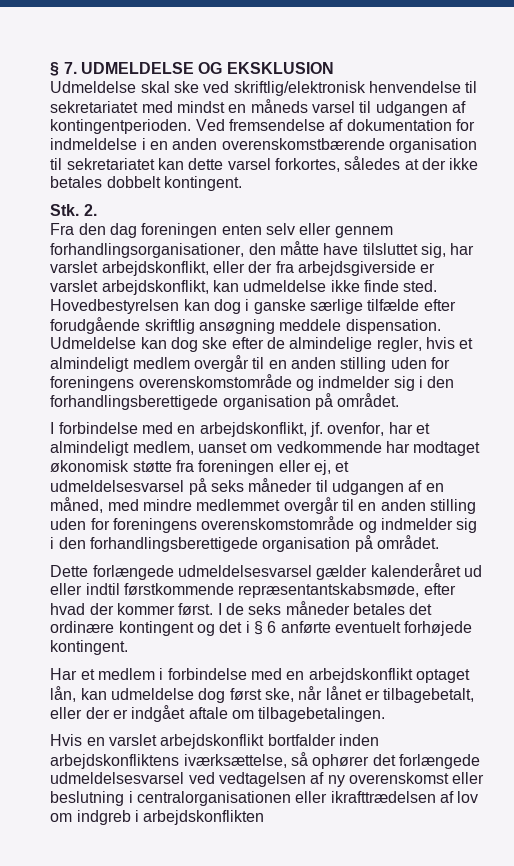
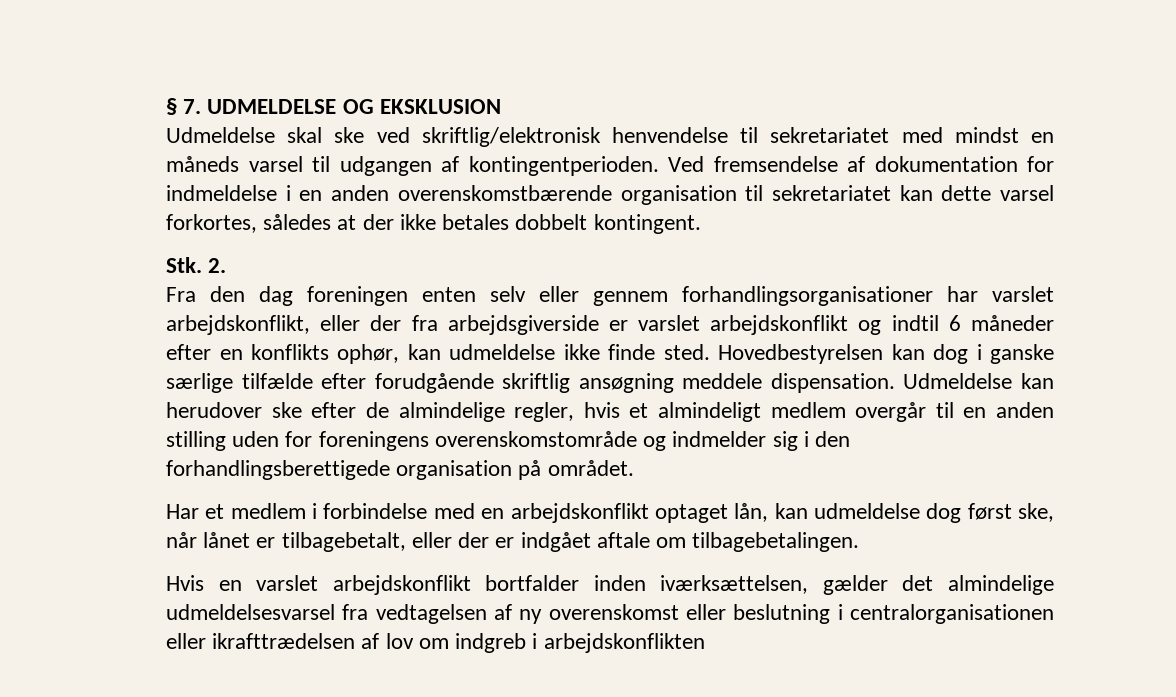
[50,241,446,258] forhandlingsorganisationer, den måtte have tilsluttet sig, -> [682,286,934,306] forhandlingsorganisationer
[101,280,209,295] arbejdskonflikt, -> [710,315,1054,335] [166,344,400,364] arbejdskonflikt og indtil 6 måneder efter en konflikts ophør,
[171,337,199,352] dog -> [166,402,263,418] herudover
[50,422,430,437] [50,441,481,456] [50,460,350,475] [50,478,444,495] [50,497,476,514] [50,516,478,533] [50,535,439,552] [50,563,482,580] [50,583,456,598] [50,601,433,615] [50,621,473,636] [50,640,129,655] // I forbindelse med en arbejdskonflikt, jf. ovenfor, har et almindeligt medlem, uanset om vedkommende har modtaget økonomisk støtte fra foreningen eller ej, et udmeldelsesvarsel på seks måneder til udgangen af en måned, med mindre medlemmet overgår til en anden stilling uden for foreningens overenskomstområde og indmelder sig i den forhandlingsberettigede organisation på området. // Dette forlængede udmeldelsesvarsel gælder kalenderåret ud eller indtil førstkommende repræsentantskabsmøde, efter hvad der kommer først. I de seks måneder betales det ordinære kontingent og det i § 6 anførte eventuelt forhøjede kontingent. -> (634, 468) none
[50,752,480,769] [50,772,215,784] arbejdskonfliktens iværksættelse, så ophører det forlængede udmeldelsesvarsel ved -> [660,575,1054,595] [166,604,369,620] iværksættelsen, gælder det almindelige udmeldelsesvarsel fra

